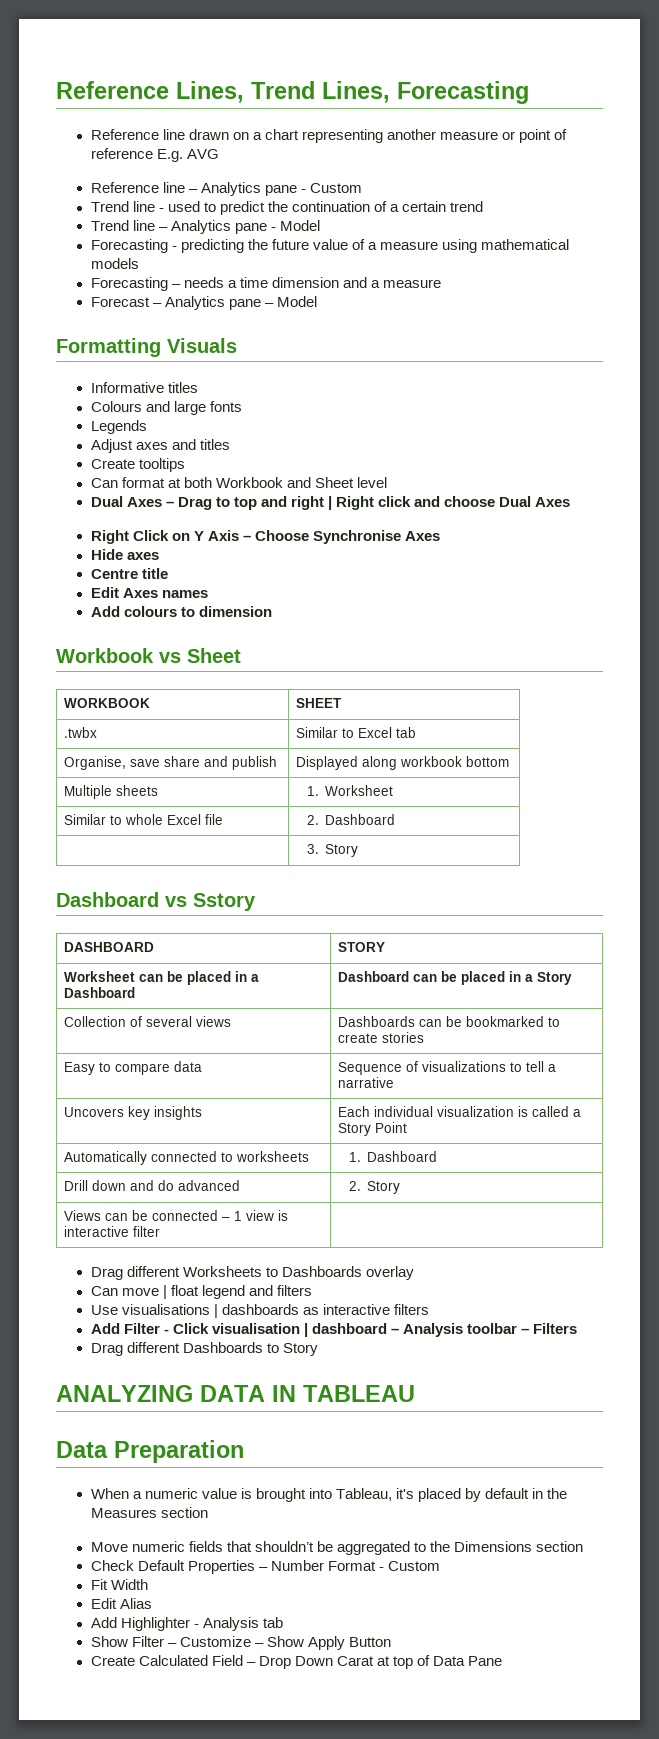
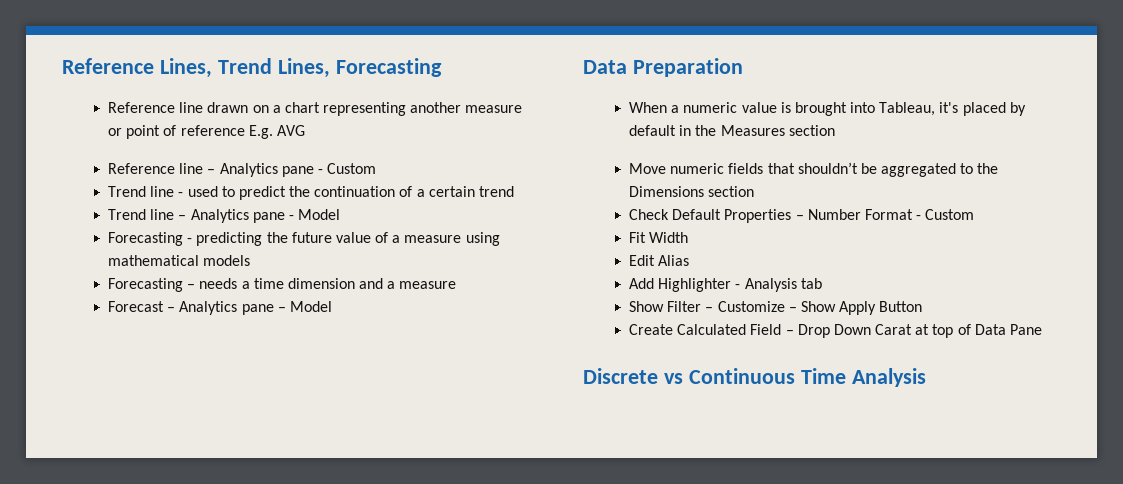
[56,338,237,357] [90,382,198,393] [90,401,242,415] [90,420,147,434] [90,439,230,453] [90,458,185,472] [90,477,388,488] [90,496,571,510] [90,530,441,544] [90,549,159,560] [90,568,168,579] [90,587,208,598] [90,606,272,617] [56,648,241,663] [63,698,150,708] [295,698,342,708] [63,727,97,738] [295,727,416,738] [63,756,277,770] [295,756,509,770] [63,785,158,799] [306,785,394,796] [63,814,223,825] [306,814,396,825] [306,844,359,857] [56,892,256,911] [63,942,154,952] [337,942,385,952] [63,971,259,985] [63,987,135,998] [337,971,572,985] [63,1016,231,1027] [337,1016,560,1027] [337,1032,424,1043] [63,1061,202,1075] [337,1061,556,1075] [337,1077,394,1088] [63,1106,202,1120] [337,1106,581,1117] [337,1122,407,1136] [63,1151,309,1165] [348,1151,438,1162] [63,1180,240,1191] [348,1181,401,1194] [63,1210,288,1221] [63,1226,160,1237] [90,1266,415,1280] [90,1285,313,1299] [90,1304,430,1318] [90,1323,578,1337] [90,1342,318,1356] [56,1385,415,1402] // Formatting Visuals // Informative titles // Colours and large fonts // Legends // Adjust axes and titles // Create tooltips // Can format at both Workbook and Sheet level // Dual Axes – Drag to top and right | Right click and choose Dual Axes // Right Click on Y Axis – Choose Synchronise Axes // Hide axes // Centre title // Edit Axes names // Add colours to dimension // Workbook vs Sheet // WORKBOOK | SHEET // .twbx | Similar to Excel tab // Organise, save share and publish | Displayed along workbook bottom // Multiple sheets | 1. Worksheet // Similar to whole Excel file | 2. Dashboard // | 3. Story // Dashboard vs Sstory // DASHBOARD | STORY // Worksheet can be placed in a Dashboard | Dashboard can be placed in a Story // Collection of several views | Dashboards can be bookmarked to create stories // Easy to compare data | Sequence of visualizations to tell a narrative // Uncovers key insights | Each individual visualization is called a Story Point // Automatically connected to worksheets | 1. Dashboard // Drill down and do advanced | 2. Story // Views can be connected – 1 view is interactive filter | // Drag different Worksheets to Dashboards overlay // Can move | float legend and filters // Use visualisations | dashboards as interactive filters // Add Filter - Click visualisation | dashboard – Analysis toolbar – Filters // Drag different Dashboards to Story // ANALYZING DATA IN TABLEAU -> (332, 306) none
(503, 1661) none -> [583,368,926,387] // Discrete vs Continuous Time Analysis

